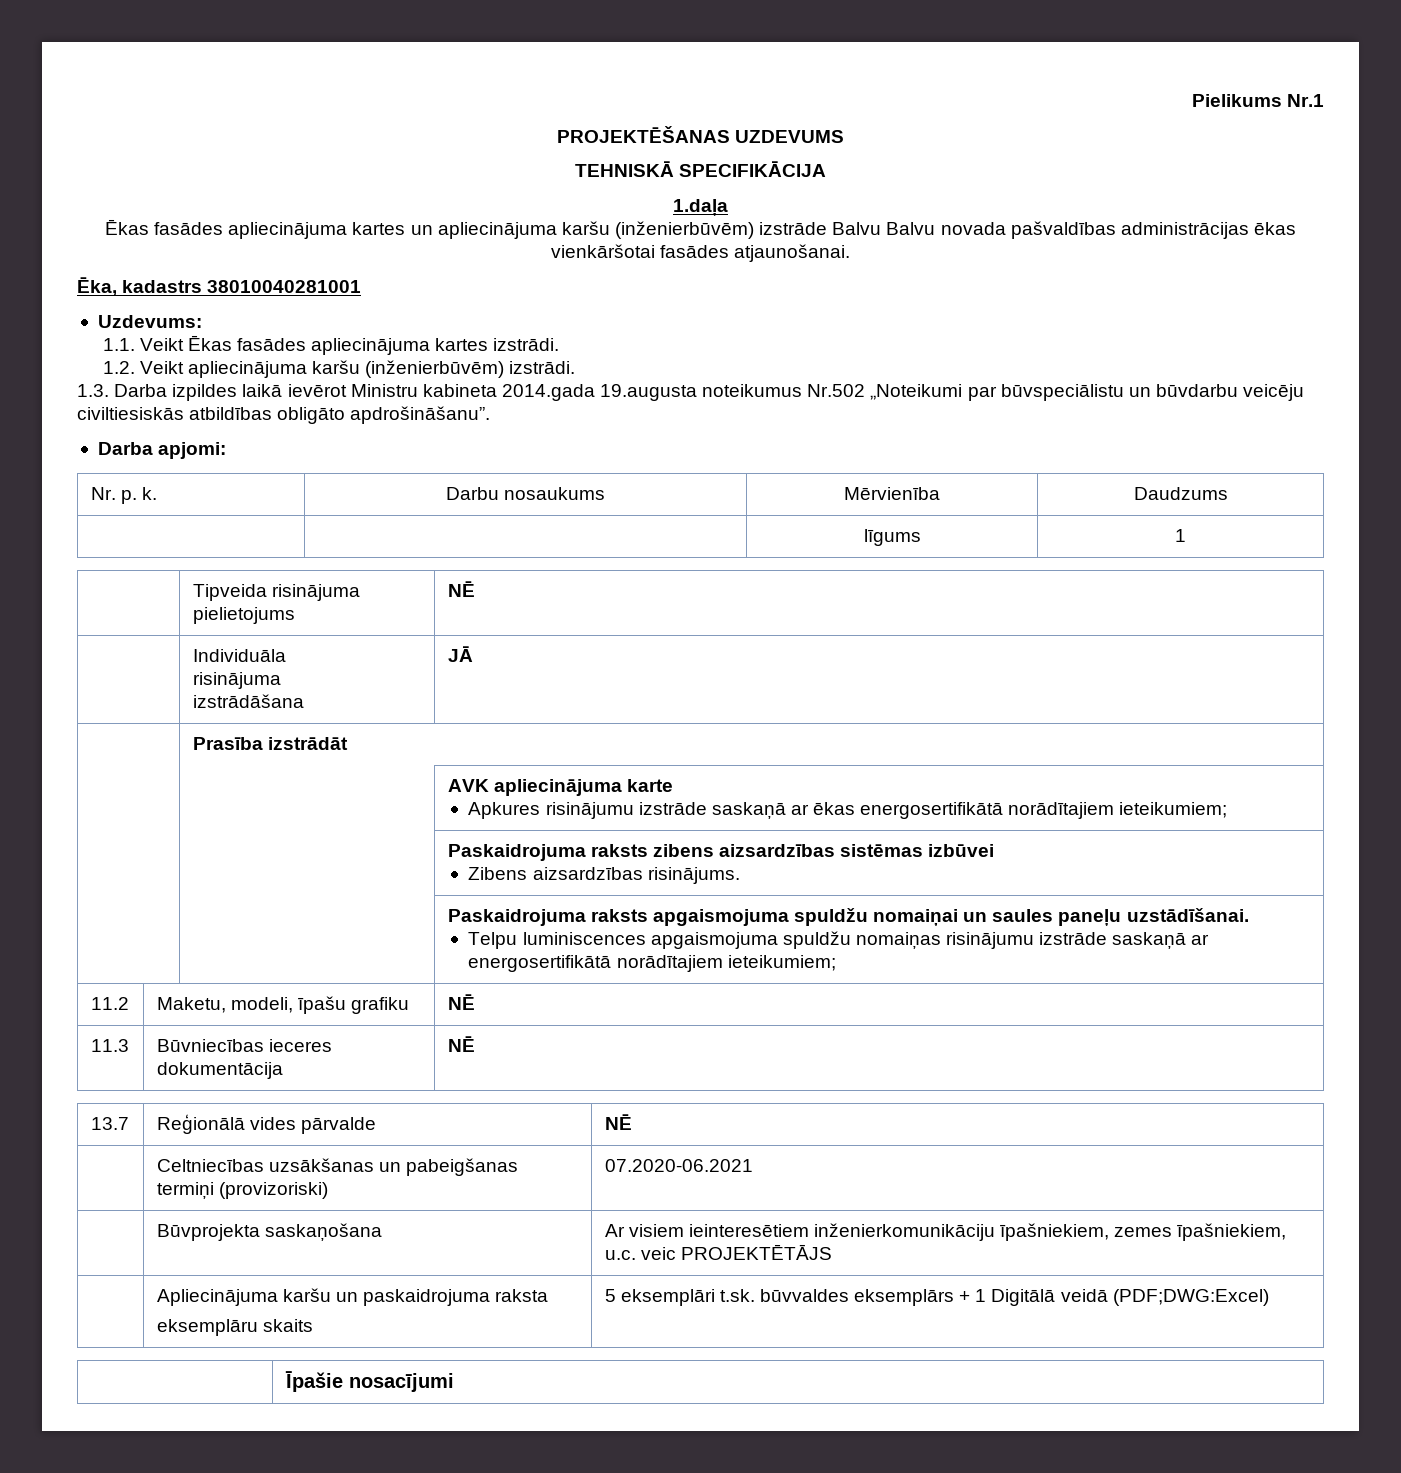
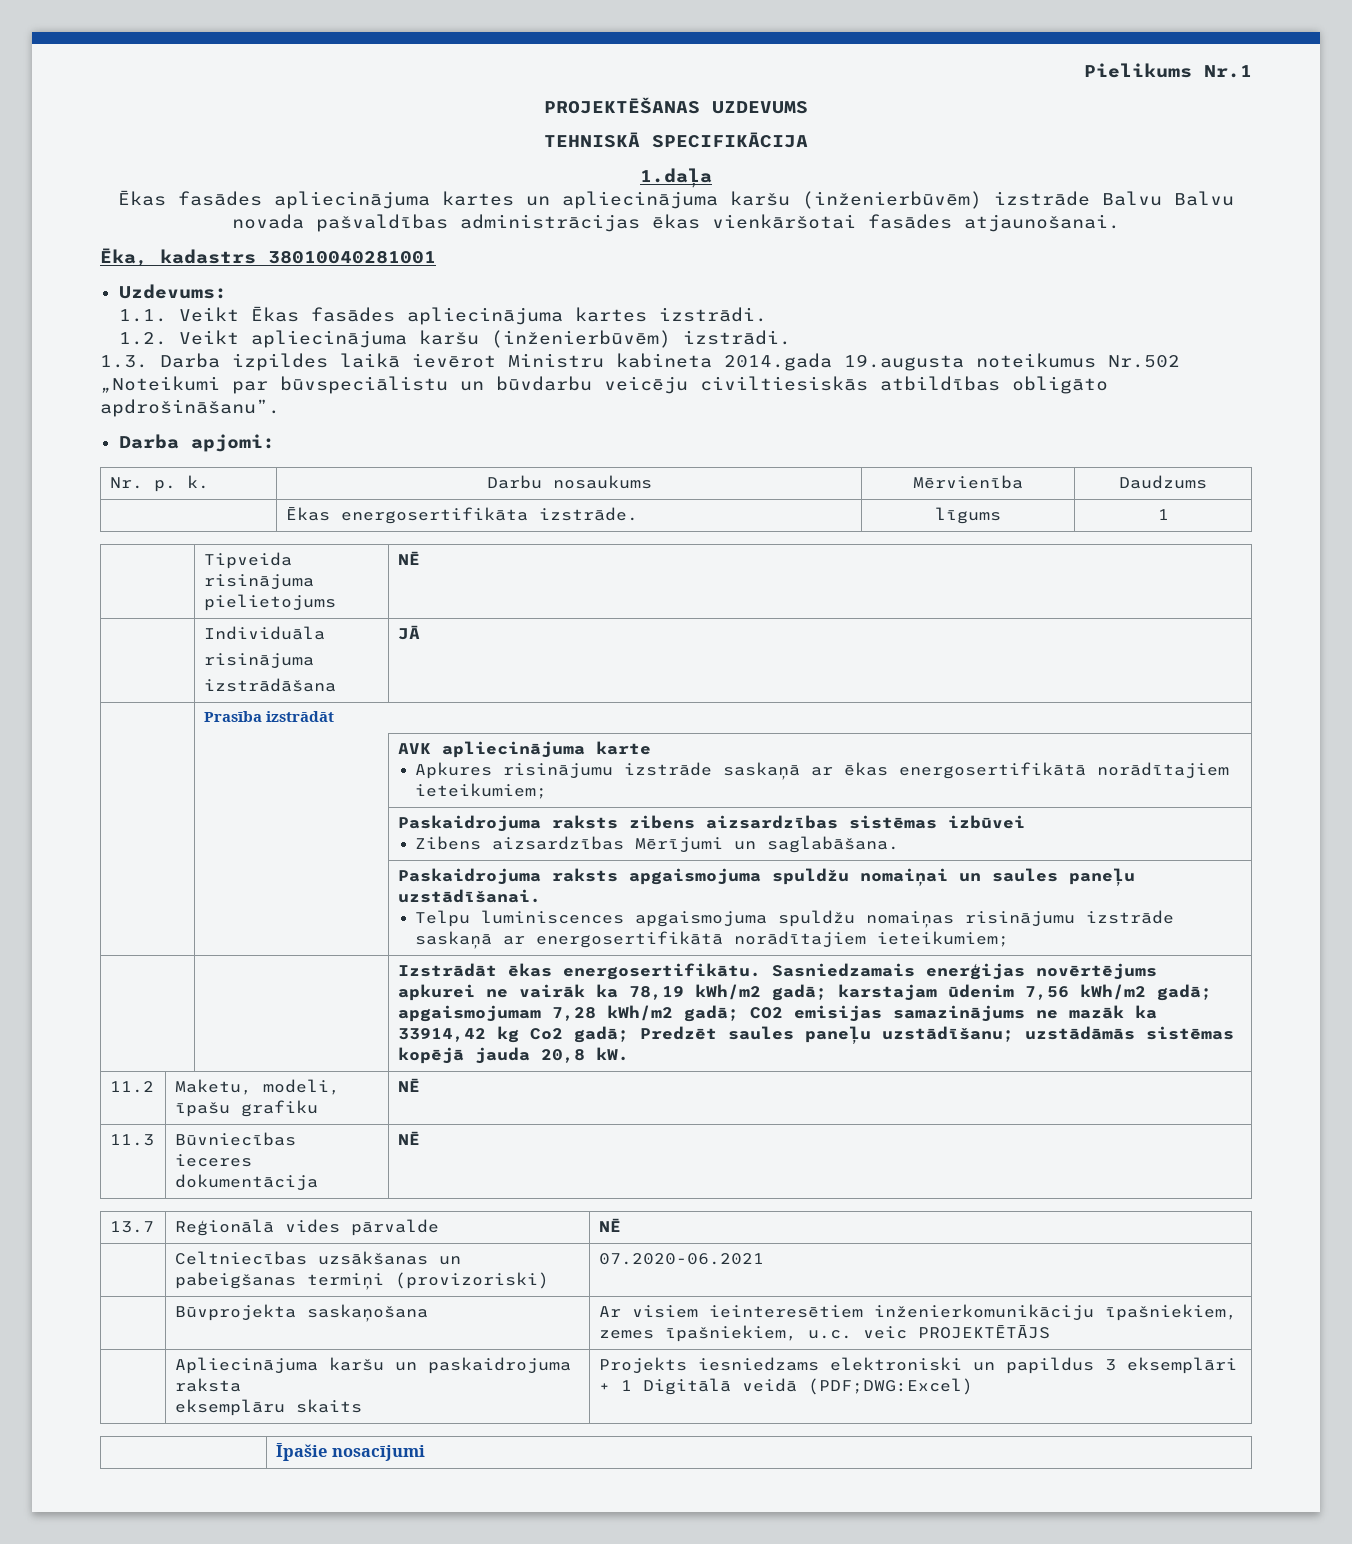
(1228, 493) none -> [286,507,639,524] Ēkas energosertifikāta izstrāde.
[647,867,740,884] risinājums. -> [635,836,900,853] Mērījumi un saglabāšana.
(836, 963) none -> [398,963,1158,980] [398,984,1213,1001] [398,1005,1158,1022] [398,1026,1235,1044] [398,1047,630,1064] // | | Izstrādāt ēkas energosertifikātu. Sasniedzamais enerģijas novērtējums apkurei ne vairāk ka 78,19 kWh/m2 gadā; karstajam ūdenim 7,56 kWh/m2 gadā; apgaismojumam 7,28 kWh/m2 gadā; CO2 emisijas samazinājums ne mazāk ka 33914,42 kg Co2 gadā; Predzēt saules paneļu uzstādīšanu; uzstādāmās sistēmas kopējā jauda 20,8 kW.
[604,1289,955,1306] 5 eksemplāri t.sk. būvvaldes eksemplārs -> [599,1357,1238,1374] Projekts iesniedzams elektroniski un papildus 3 eksemplāri

